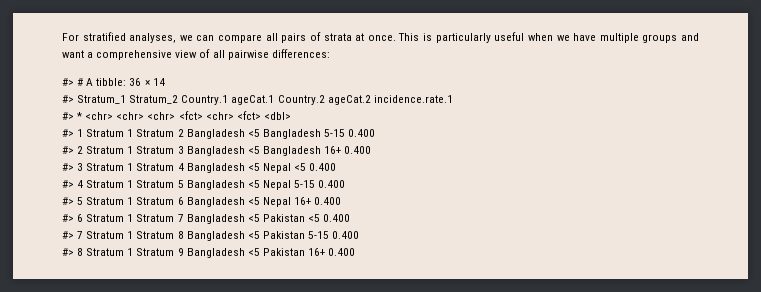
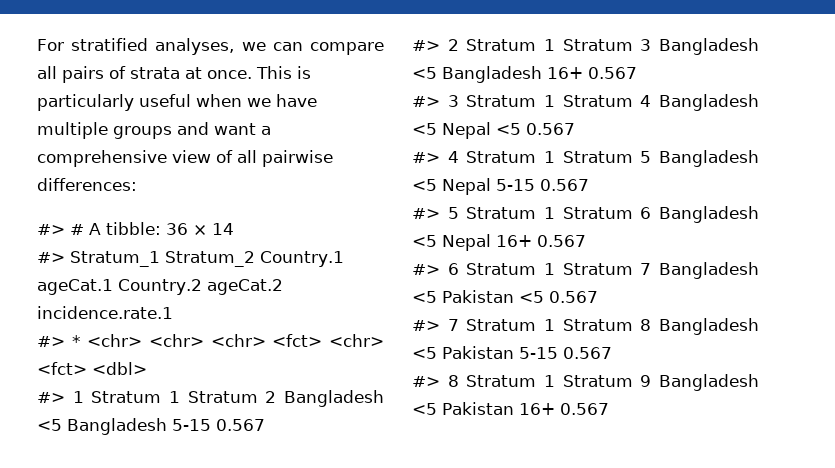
[348,129,376,137] 0.400 -> [216,419,265,431] 0.567
[344,146,372,154] 0.400 -> [588,67,637,79] 0.567
[309,163,337,171] 0.400 -> [526,123,575,135] 0.567
[318,180,346,188] 0.400 -> [540,179,589,191] 0.567
[314,197,342,205] 0.400 -> [537,235,586,247] 0.567
[323,214,351,222] 0.400 -> [549,291,598,303] 0.567
[332,231,360,239] 0.400 -> [563,347,612,359] 0.567
[328,248,356,256] 0.400 -> [560,403,609,415] 0.567

